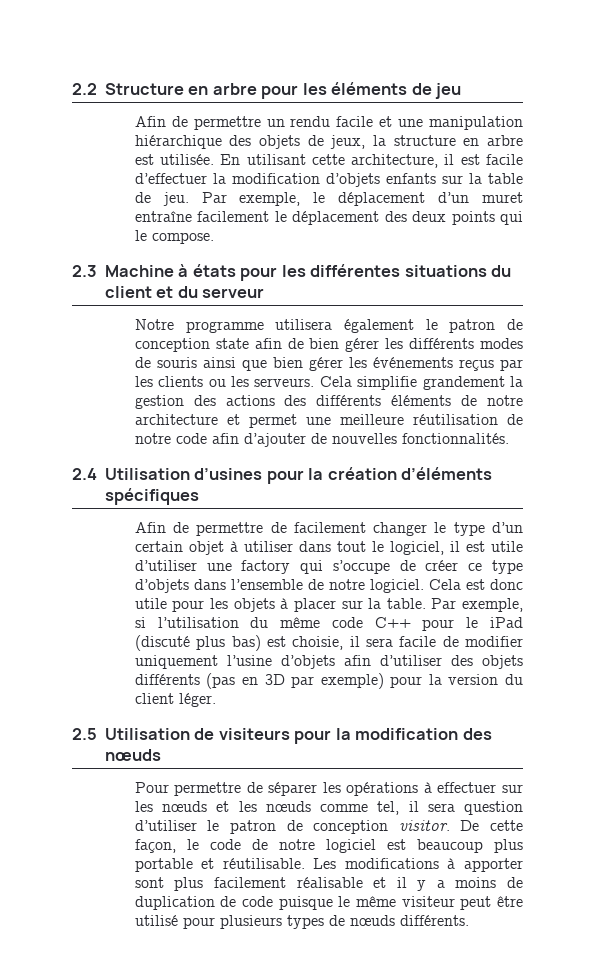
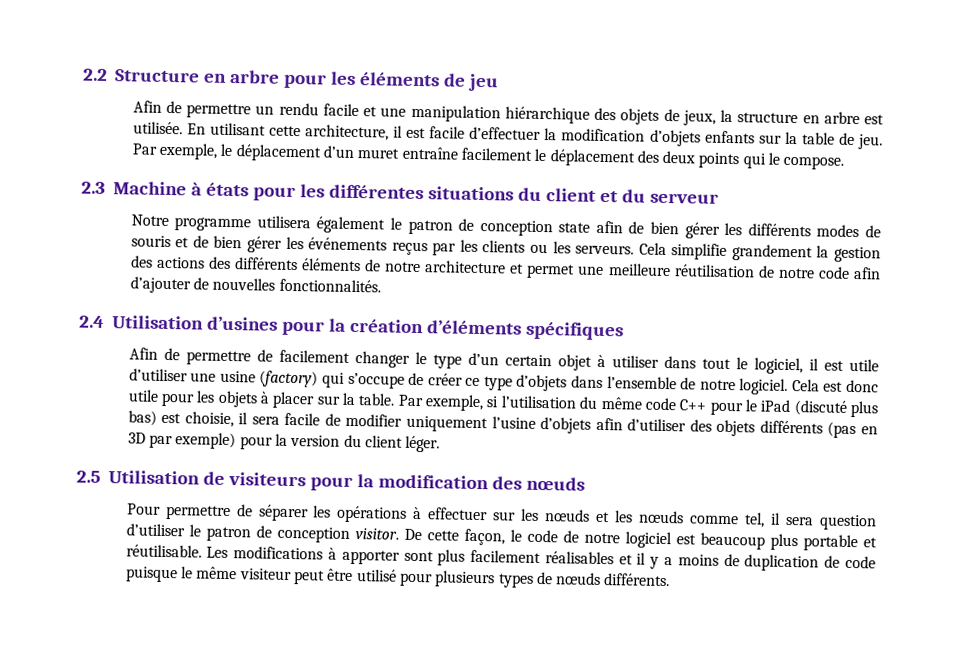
[202,357,267,371] ainsi que -> [175,235,209,248] et de
[241,560,291,574] factory -> [219,370,319,388] usine (factory)
[296,877,363,888] réalisable -> [544,551,614,565] réalisables

